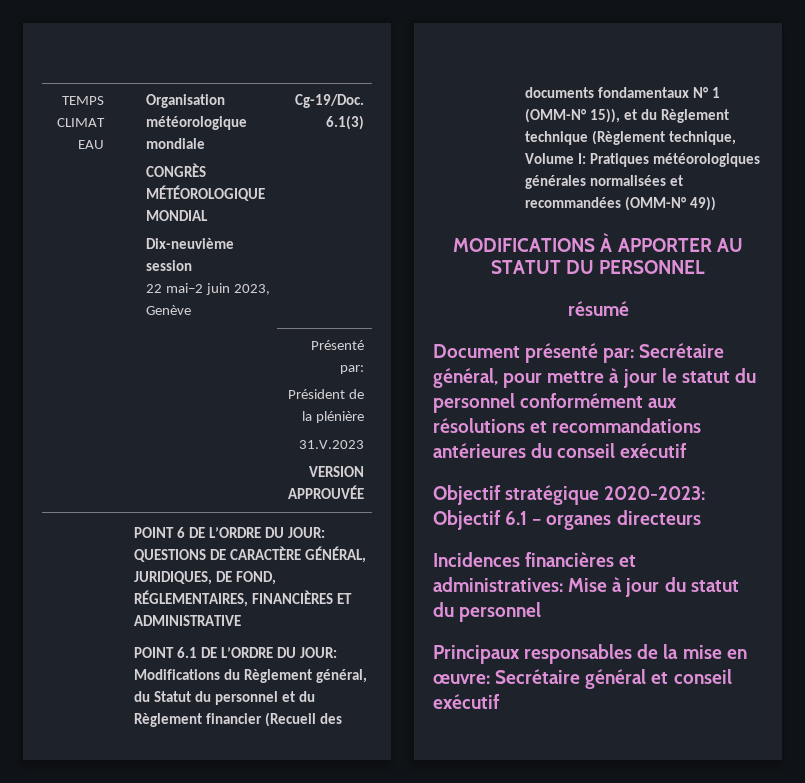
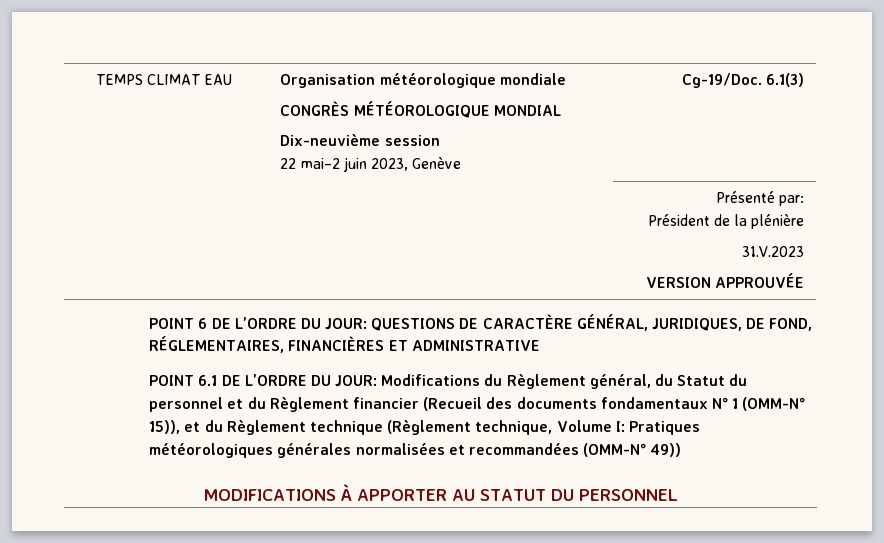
[567,301,629,316] [433,343,725,363] [433,368,756,388] [433,393,678,413] [433,418,702,433] [433,443,688,458] [433,485,706,505] [433,510,701,530] [433,552,637,567] [433,577,739,597] [433,602,542,622] [433,644,747,664] [433,669,732,689] [433,694,500,709] // résumé // Document présenté par: Secrétaire général, pour mettre à jour le statut du personnel conformément aux résolutions et recommandations antérieures du conseil exécutif // Objectif stratégique 2020-2023: Objectif 6.1 – organes directeurs // Incidences financières et administratives: Mise à jour du statut du personnel // Principaux responsables de la mise en œuvre: Secrétaire général et conseil exécutif -> (678, 495) none

